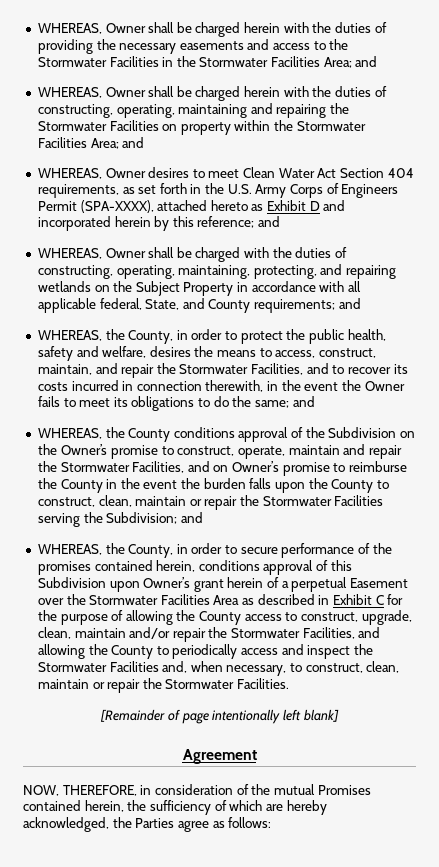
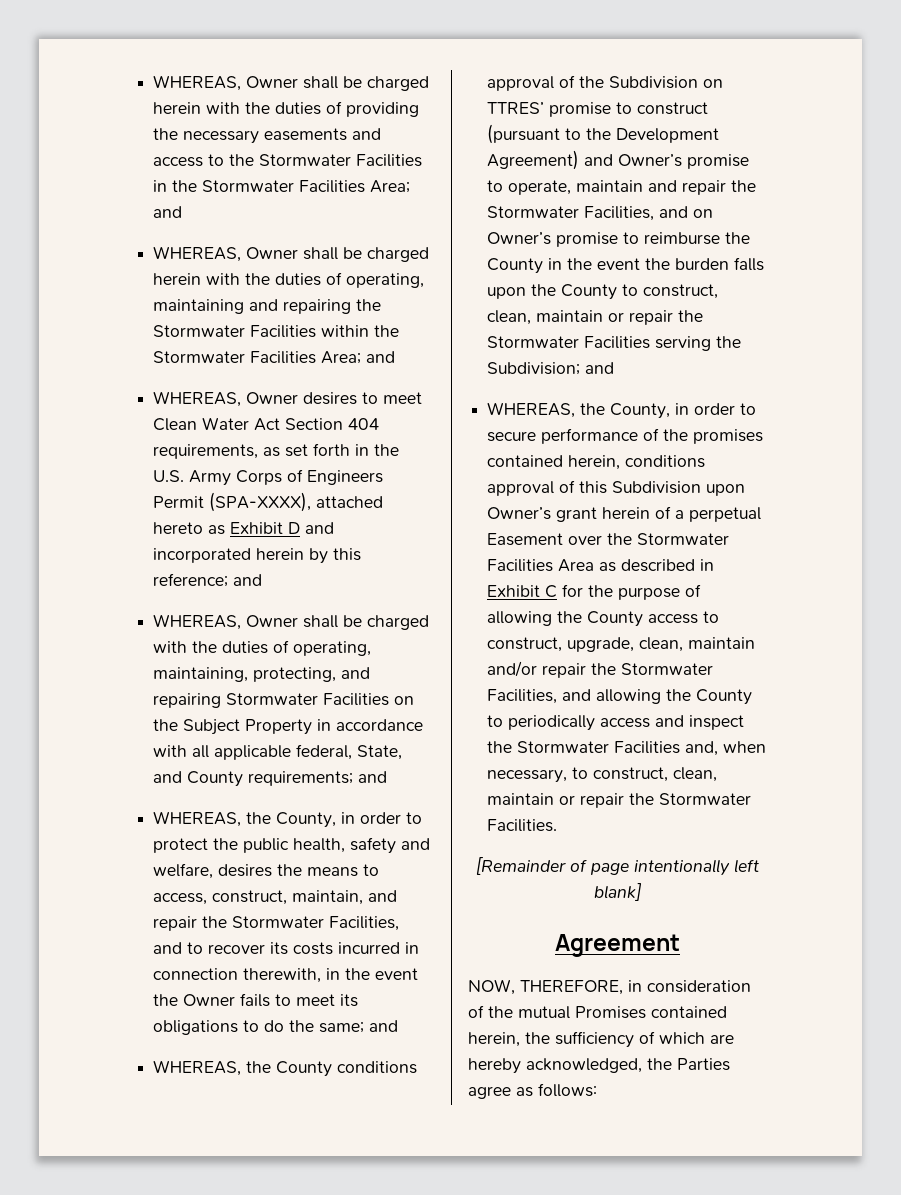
[37,104,113,118] constructing, -> (343, 278) none
[162,122,231,135] on property -> (317, 331) none
[37,265,113,279] constructing, -> (290, 646) none
[37,281,91,292] wetlands -> [226,693,390,706] Stormwater Facilities
[37,444,235,459] the Owner’s promise to construct, -> [487,102,709,117] [487,124,720,144] [487,150,750,170] [487,180,504,192] TTRES’ promise to construct (pursuant to the Development Agreement) and Owner’s promise to

